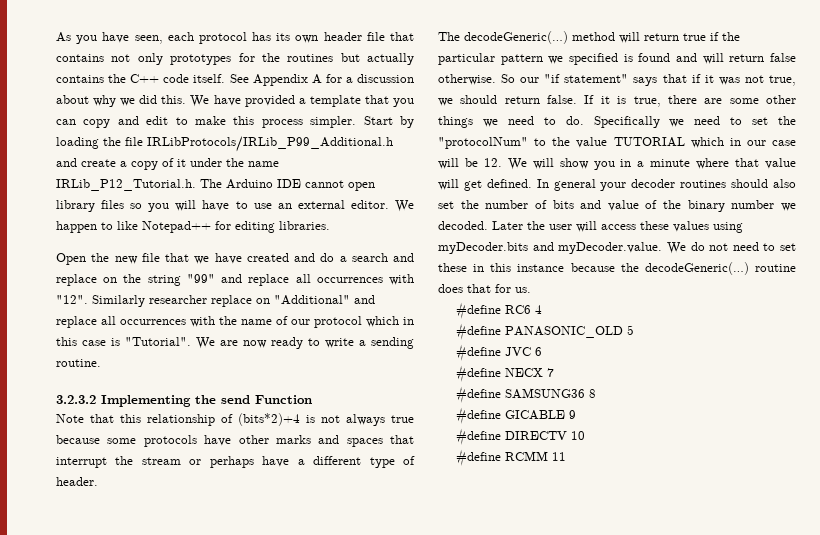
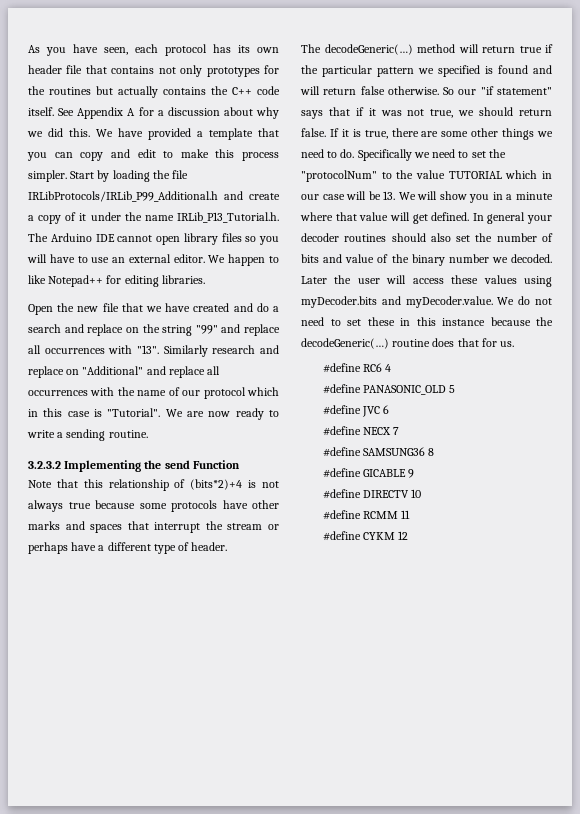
[56,179,196,191] IRLib_P12_Tutorial.h. -> [176,212,279,223] IRLib_P13_Tutorial.h.
[56,295,207,307] "12". Similarly researcher -> [137,345,279,357] "13". Similarly research and
[483,158,502,167] 12. -> [383,191,396,200] 13.
(566, 456) none -> [322,531,409,541] // #define CYKM 12

